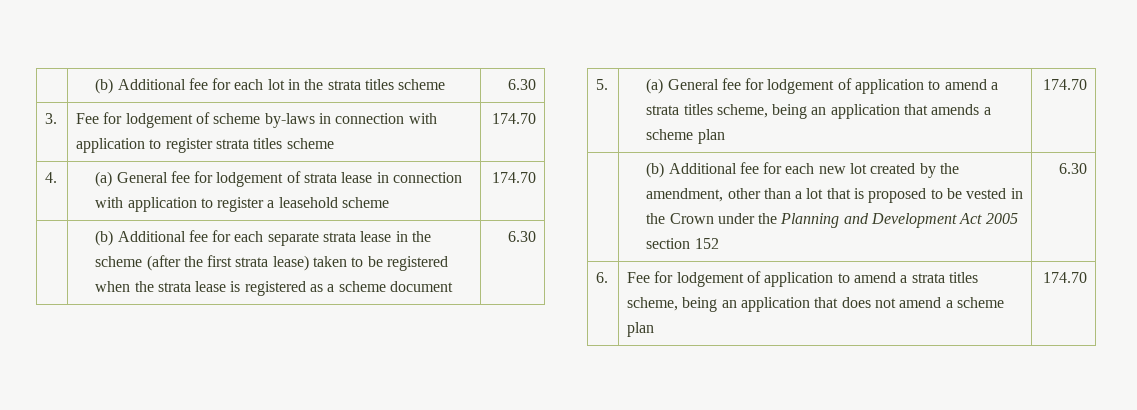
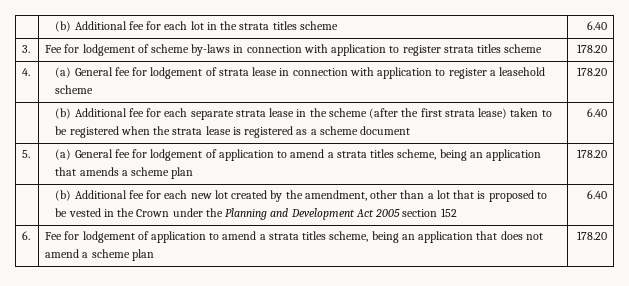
[507,79,536,90] 6.30 -> [586,21,607,30] 6.40
[491,113,536,124] 174.70 -> [576,44,607,53] 178.20
[491,172,536,183] 174.70 -> [576,67,607,76] 178.20
[507,231,536,242] 6.30 -> [586,108,607,117] 6.40
[1042,79,1087,90] 174.70 -> [576,149,607,158] 178.20
[1058,163,1087,174] 6.30 -> [586,190,607,199] 6.40
[1042,272,1087,283] 174.70 -> [576,231,607,240] 178.20

